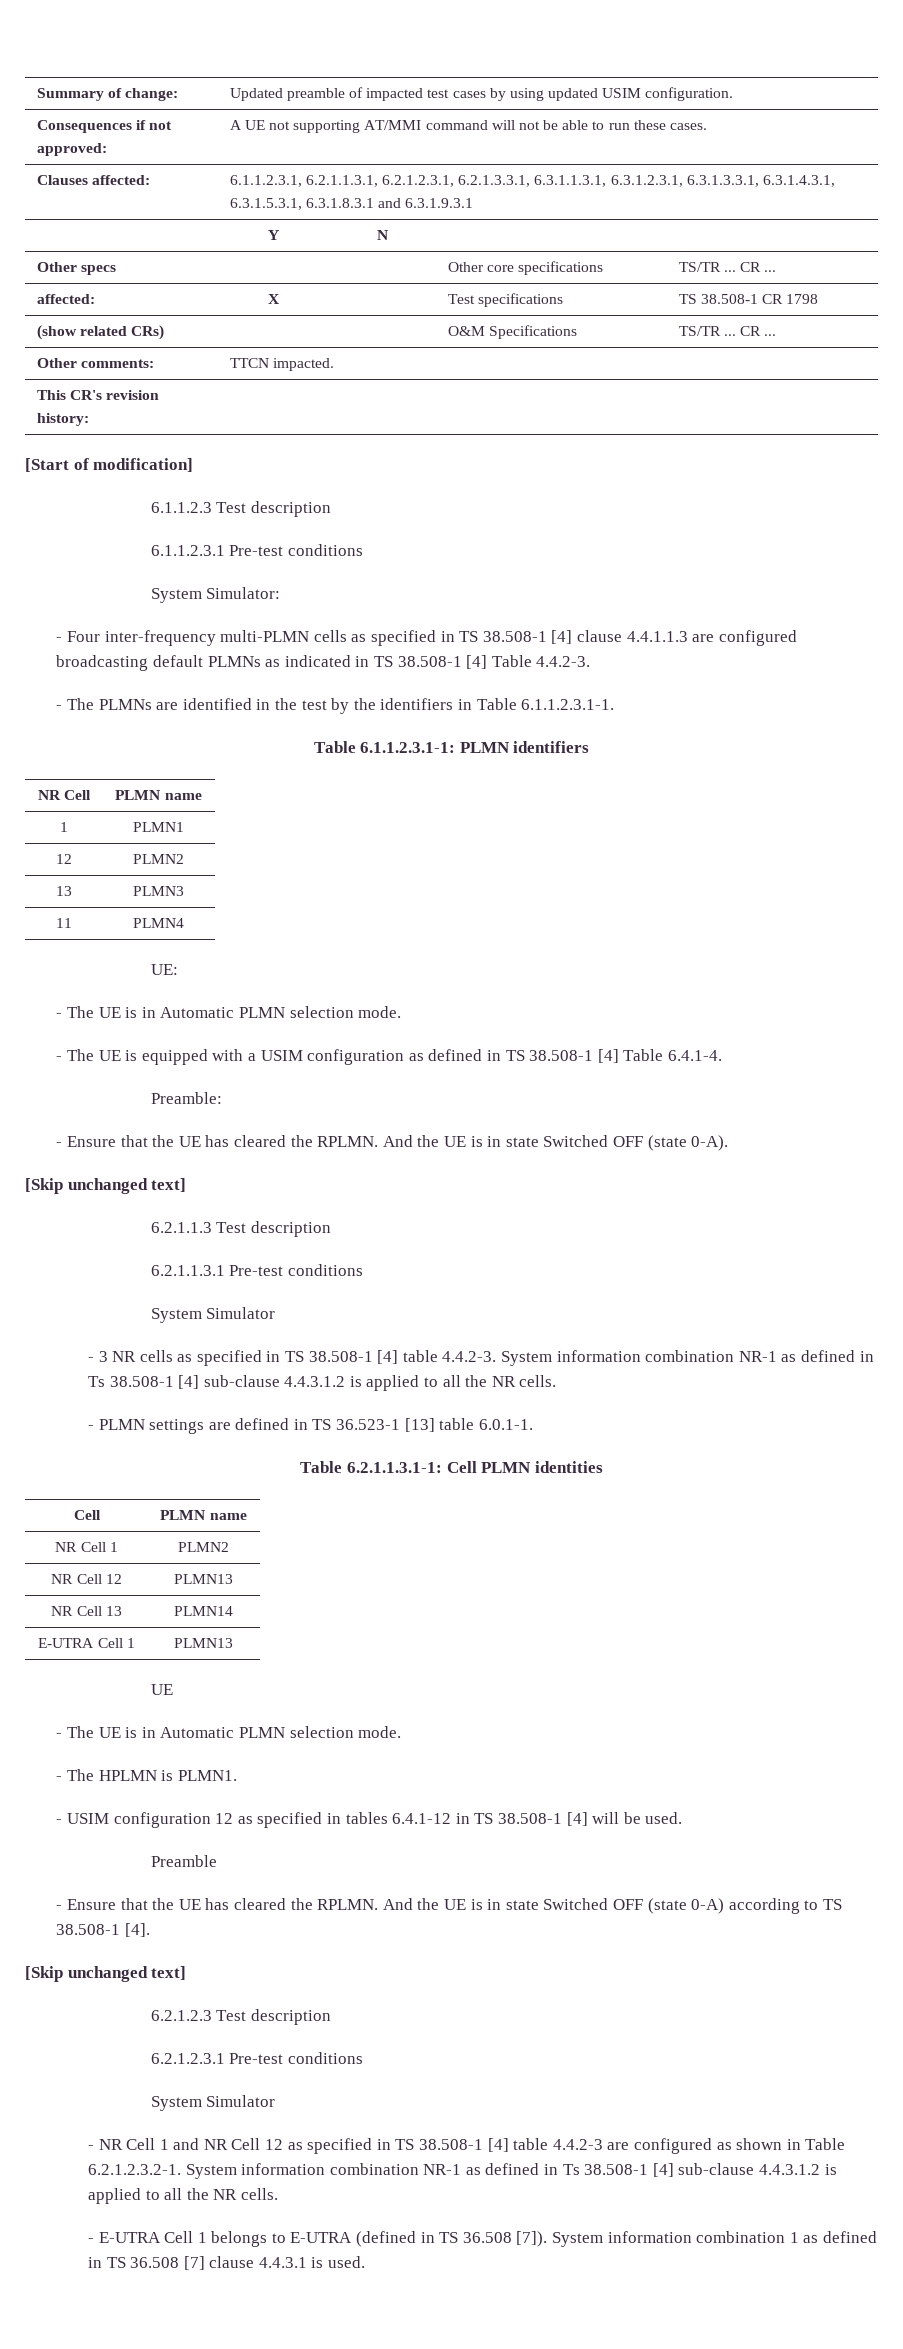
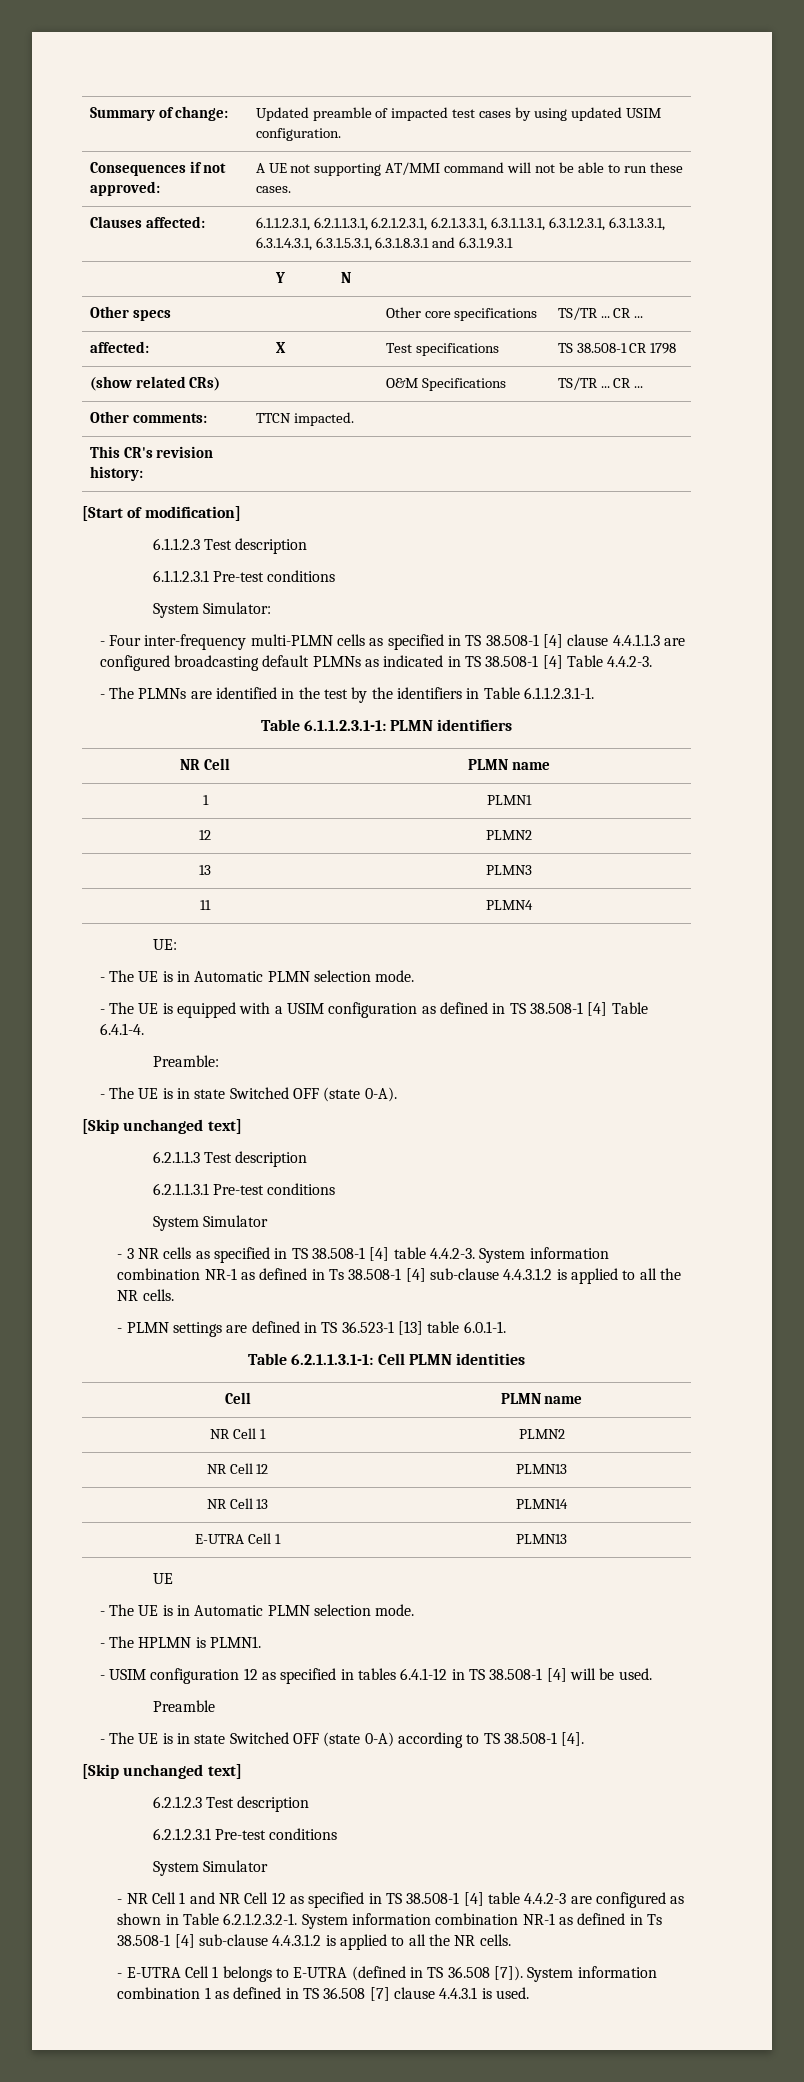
[67,1135,440,1147] Ensure that the UE has cleared the RPLMN. And the -> [109,1087,135,1099] The
[67,1898,440,1910] Ensure that the UE has cleared the RPLMN. And the -> [109,1732,135,1744] The

